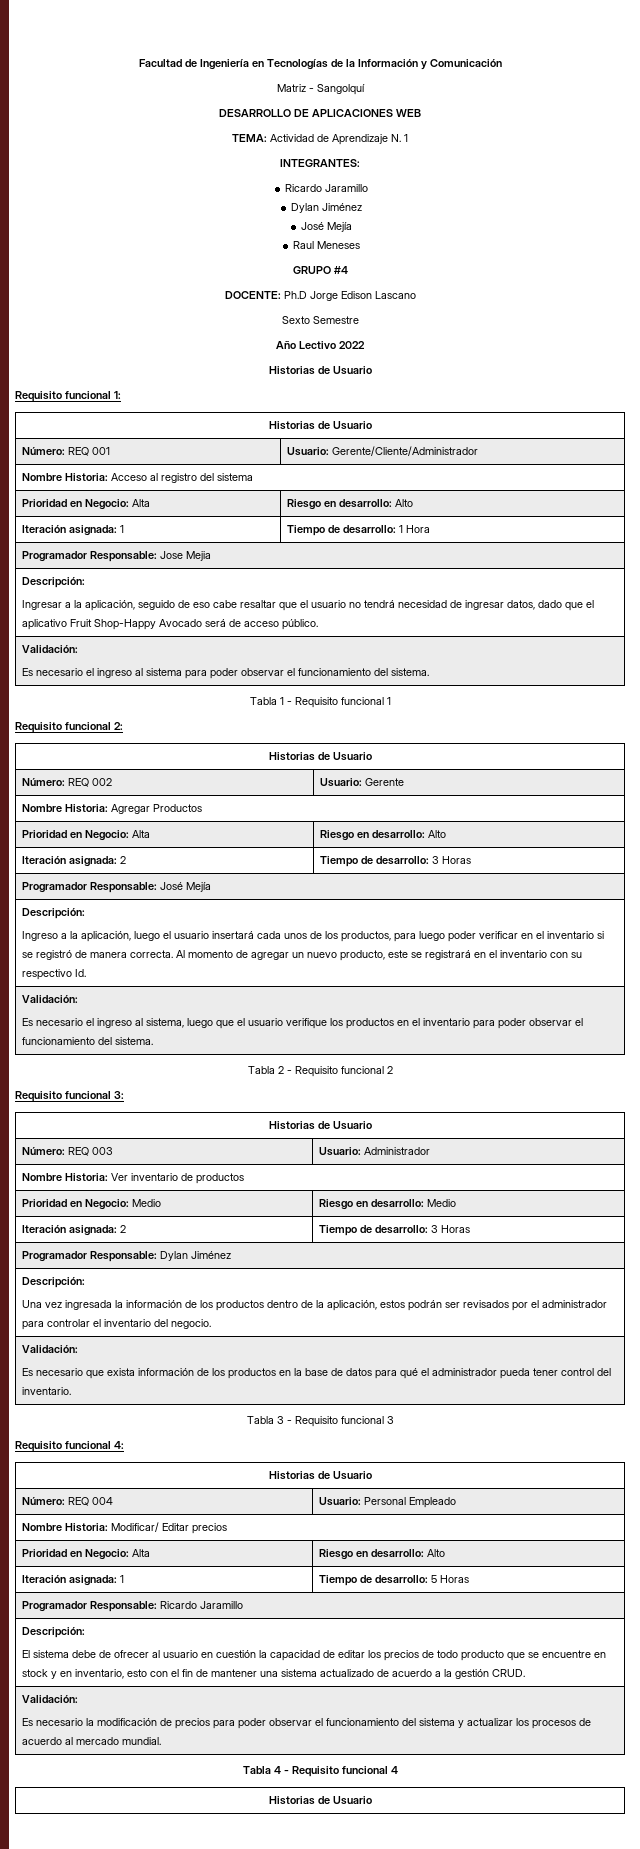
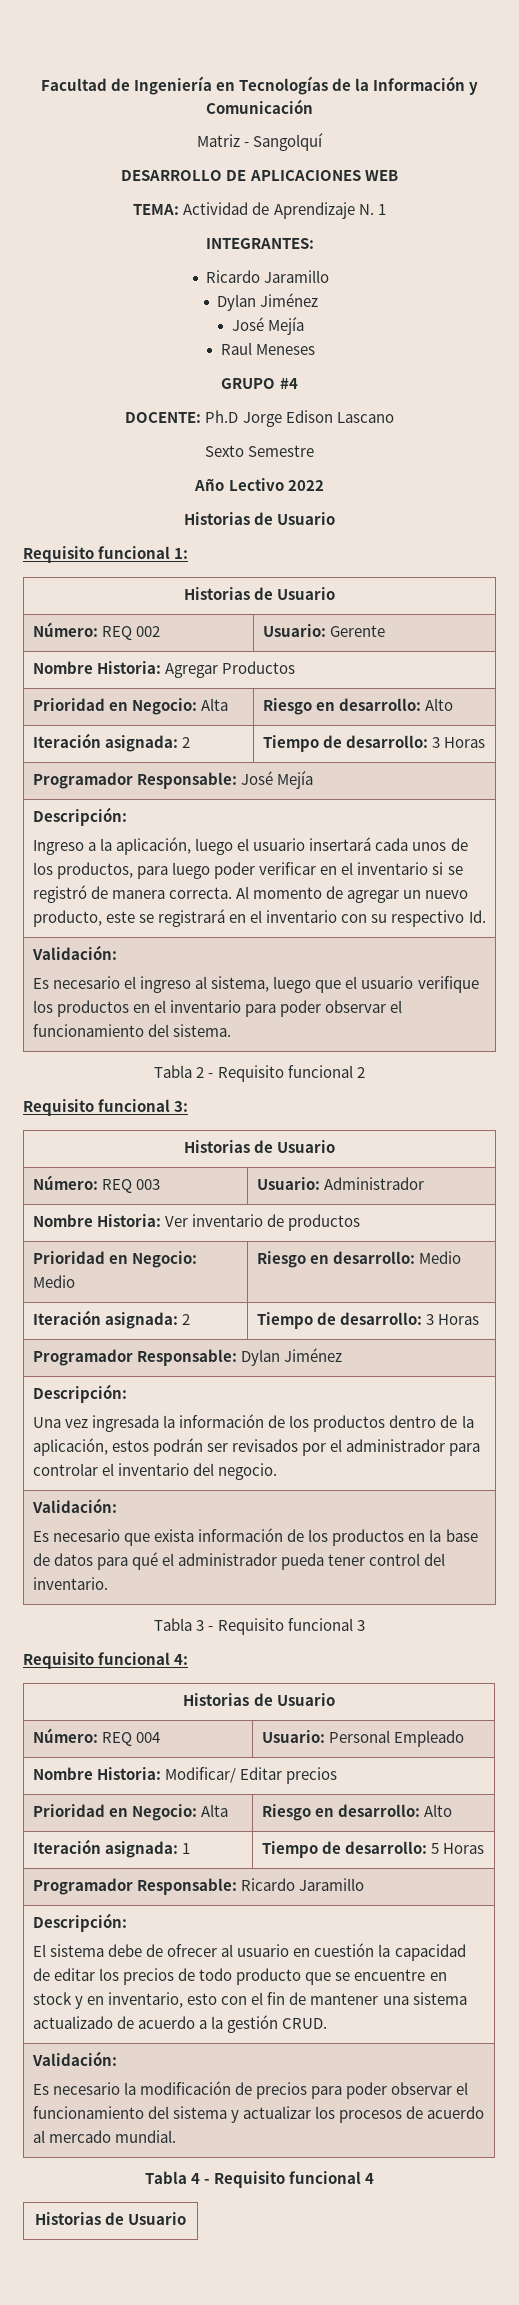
[22,447,111,456] [287,446,479,456] [22,473,254,483] [22,499,151,510] [287,499,414,510] [22,525,125,536] [287,525,431,536] [22,551,212,562] [22,577,86,588] [22,600,595,611] [22,619,319,630] [22,645,79,653] [22,668,430,679] [249,697,391,708] [15,722,123,733] [268,752,372,761] // Número: REQ 001 | Usuario: Gerente/Cliente/Administrador // Nombre Historia: Acceso al registro del sistema // Prioridad en Negocio: Alta | Riesgo en desarrollo: Alto // Iteración asignada: 1 | Tiempo de desarrollo: 1 Hora // Programador Responsable: Jose Mejia // Descripción: // Ingresar a la aplicación, seguido de eso cabe resaltar que el usuario no tendrá necesidad de ingresar datos, dado que el aplicativo Fruit Shop-Happy Avocado será de acceso público. // Validación: // Es necesario el ingreso al sistema para poder observar el funcionamiento del sistema. // Tabla 1 - Requisito funcional 1 // Requisito funcional 2: // Historias de Usuario -> (336, 593) none

